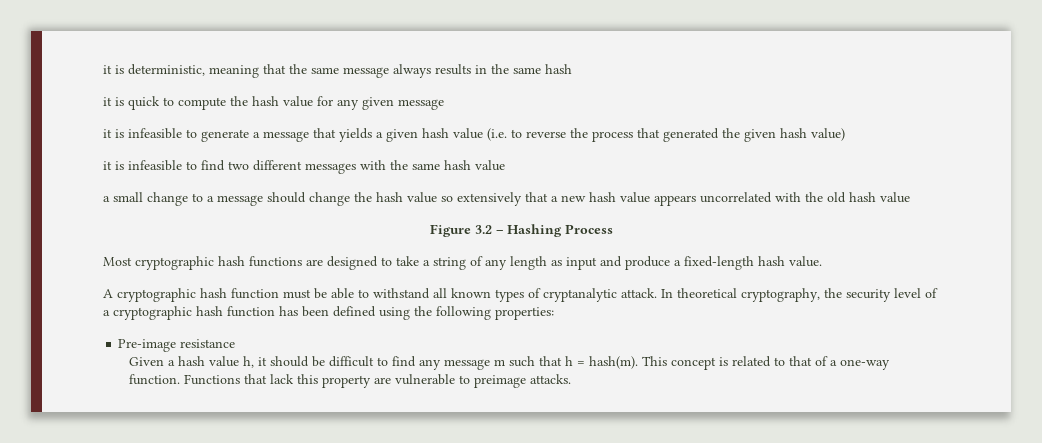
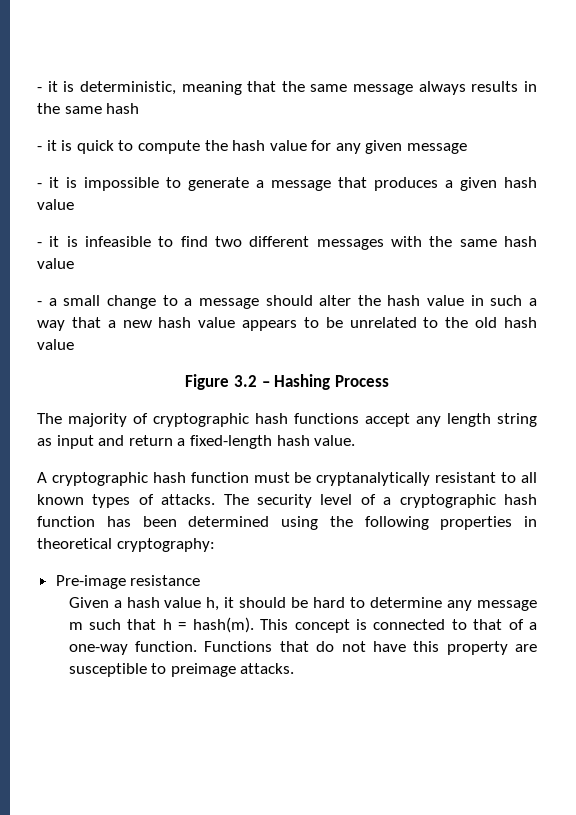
(103, 69) none -> [37,87,42,92] -
(572, 69) none -> [37,146,42,151] -
[103,128,182,139] it is infeasible -> [37,177,159,191] - it is impossible
[339,128,372,142] yields -> [374,177,438,191] produces
[487,128,845,142] (i.e. to reverse the process that generated the given hash value) // -> [37,242,42,247] // -
(505, 165) none -> [37,301,42,306] -
[309,192,522,206] change the hash value so extensively -> [319,295,537,306] [37,320,65,331] alter the hash value in such a way
[700,192,801,203] uncorrelated with -> [303,317,439,328] to be unrelated to
[103,256,483,270] Most cryptographic hash functions are designed to take a string of -> [37,413,410,427] The majority of cryptographic hash functions accept
(547, 263) none -> [497,413,537,427] string
[625,256,670,270] produce -> [128,435,173,446] return
[331,288,430,299] able to withstand -> [316,472,517,486] cryptanalytically resistant to
[543,288,842,302] cryptanalytic attack. In theoretical cryptography, the -> [161,494,249,505] attacks. The
[333,306,376,317] defined -> [188,516,270,527] determined
[495,307,554,320] properties: -> [440,516,537,530] [37,538,215,552] properties in theoretical cryptography:
[329,356,417,367] difficult to find -> [313,597,443,608] hard to determine
[732,356,772,367] related -> [373,619,446,630] connected
[270,374,295,384] lack -> [316,641,406,652] do not have
[395,374,456,385] vulnerable -> [68,663,147,677] susceptible

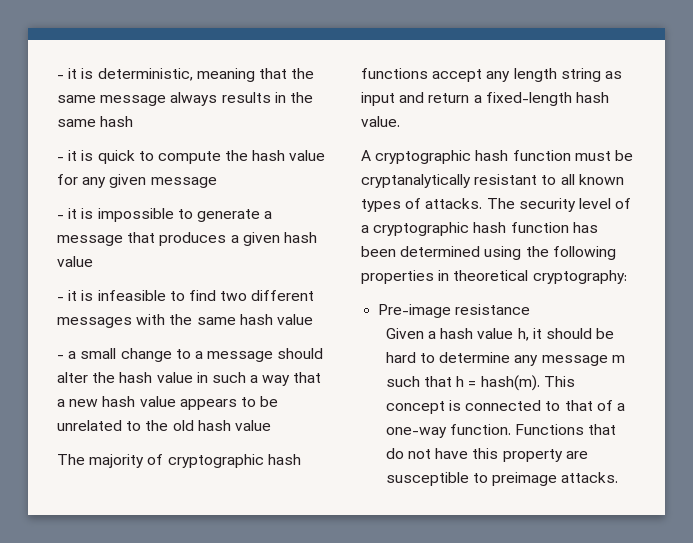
[185,374,389,390] // Figure 3.2 – Hashing Process -> (271, 425) none

